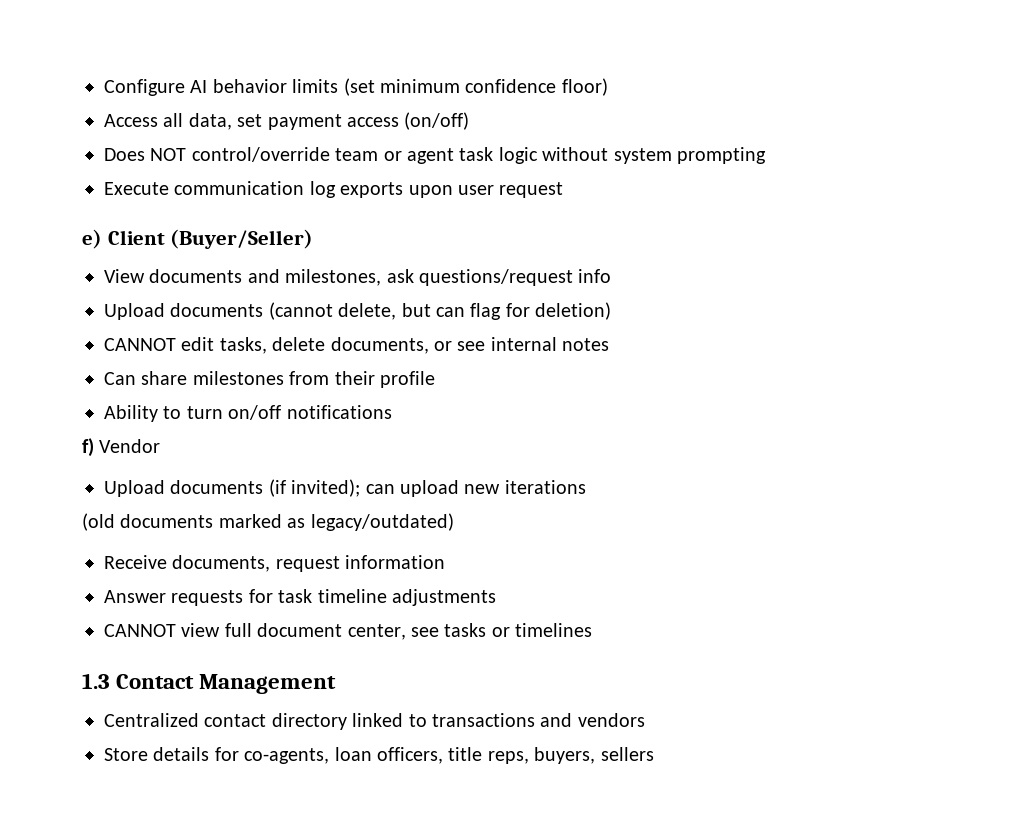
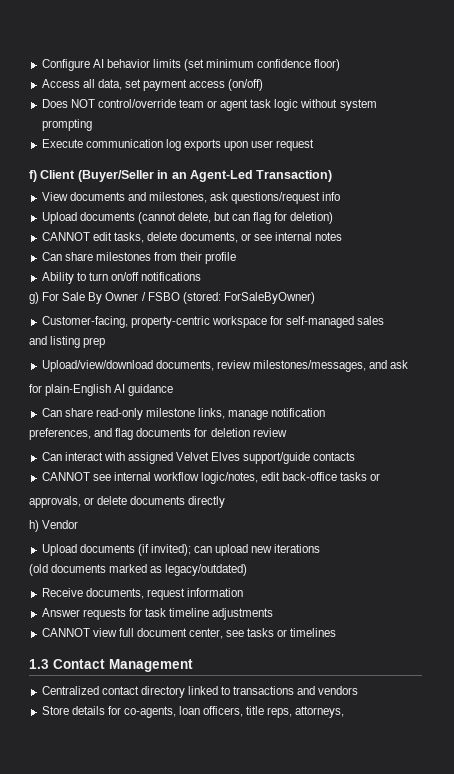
[82,229,314,249] e) Client (Buyer/Seller) -> [29,170,333,182] f) Client (Buyer/Seller in an Agent-Led Transaction)
[82,438,94,457] f) -> [29,292,315,304] [41,316,385,328] [29,336,106,348] [41,360,409,372] [29,384,174,396] [41,408,326,420] [29,428,287,440] [41,452,356,464] [41,472,381,484] [29,496,226,508] [29,520,39,532] g) For Sale By Owner / FSBO (stored: ForSaleByOwner) // Customer-facing, property-centric workspace for self-managed sales // and listing prep // Upload/view/download documents, review milestones/messages, and ask // for plain-English AI guidance // Can share read-only milestone links, manage notification // preferences, and flag documents for deletion review // Can interact with assigned Velvet Elves support/guide contacts // CANNOT see internal workflow logic/notes, edit back-office tasks or // approvals, or delete documents directly // h)
[534,747,654,764] buyers, sellers -> [295,706,345,718] attorneys,

